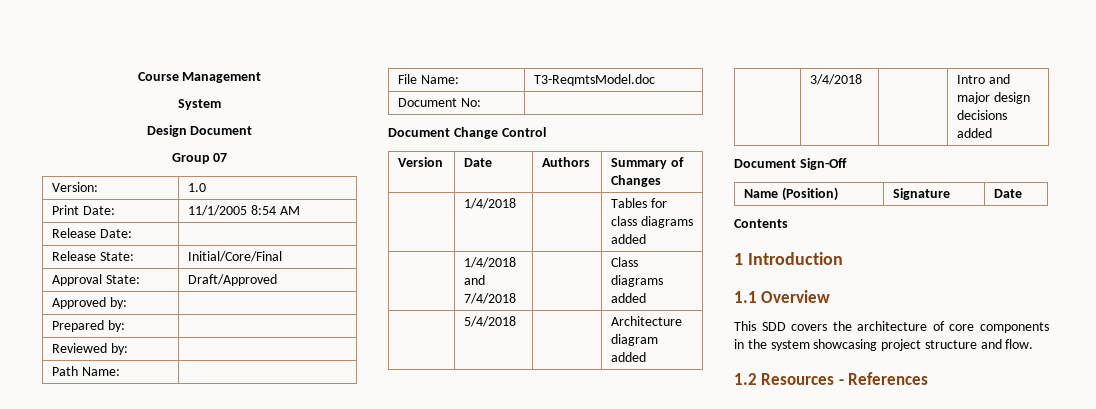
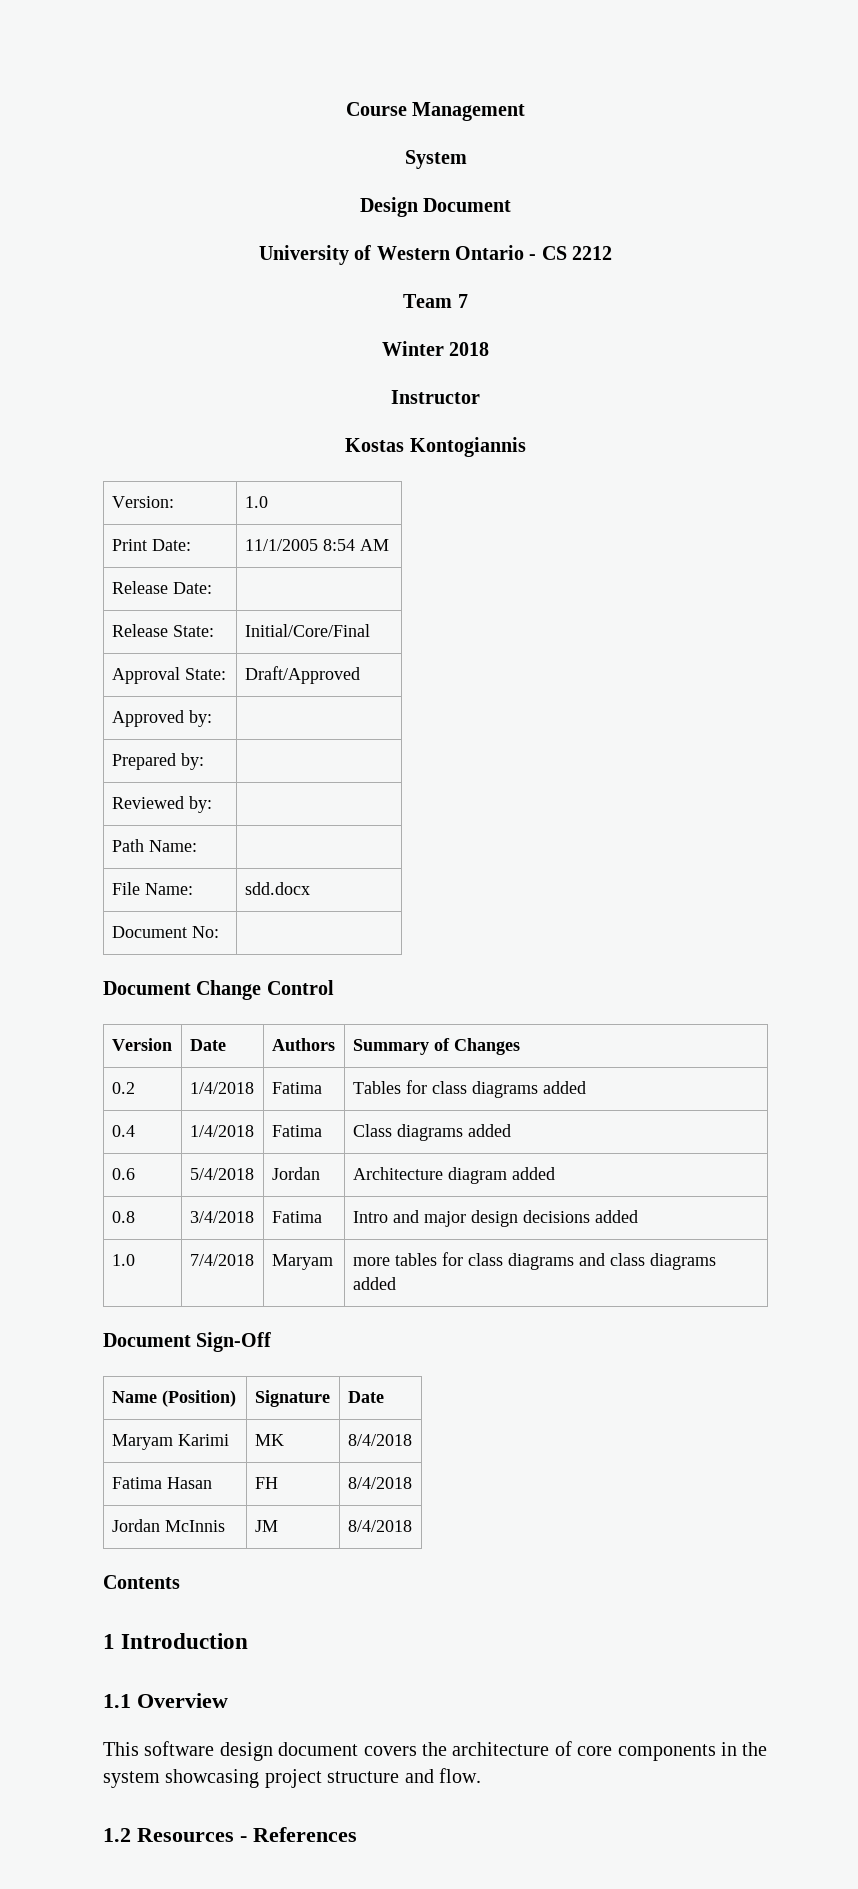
[171,153,228,164] Group 07 -> [258,245,613,265] [403,294,468,308] [381,341,490,356] [391,390,480,404] [345,437,526,457] University of Western Ontario - CS 2212 // Team 7 // Winter 2018 // Instructor // Kostas Kontogiannis
[534,74,656,86] T3-ReqmtsModel.doc -> [244,882,310,895] sdd.docx
[464,198,517,209] | 1/4/2018 | -> [111,1082,135,1094] [189,1082,254,1094] [271,1082,322,1094] 0.2 | 1/4/2018 | Fatima
[464,257,517,268] [464,275,486,285] [464,293,517,304] | 1/4/2018 and 7/4/2018 | -> [111,1125,135,1137] [189,1125,254,1137] [271,1125,322,1137] 0.4 | 1/4/2018 | Fatima
(647, 298) none -> [111,1168,135,1180] 0.6
(517, 321) none -> [271,1167,320,1180] Jordan
(647, 357) none -> [111,1211,135,1223] 0.8
(863, 79) none -> [271,1211,322,1223] Fatima
(993, 133) none -> [111,1254,135,1266] [189,1254,254,1266] [271,1254,333,1270] [352,1252,716,1270] [352,1277,396,1290] // 1.0 | 7/4/2018 | Maryam | more tables for class diagrams and class diagrams added
(1023, 193) none -> [111,1434,229,1450] [254,1434,284,1446] [347,1434,412,1446] [111,1477,212,1489] [254,1477,278,1489] [347,1477,412,1489] [111,1519,225,1532] [254,1520,278,1532] [347,1520,412,1532] // Maryam Karimi | MK | 8/4/2018 // Fatima Hasan | FH | 8/4/2018 // Jordan McInnis | JM | 8/4/2018
[761,322,786,331] SDD -> [144,1741,359,1761] software design document

